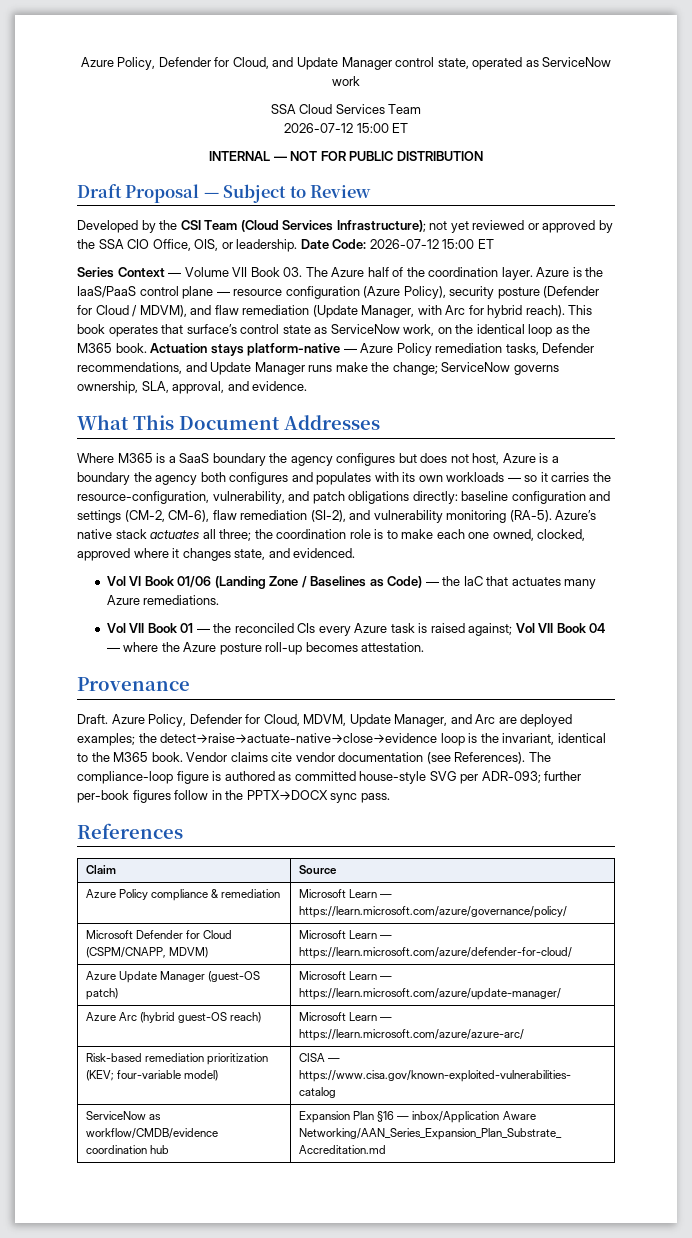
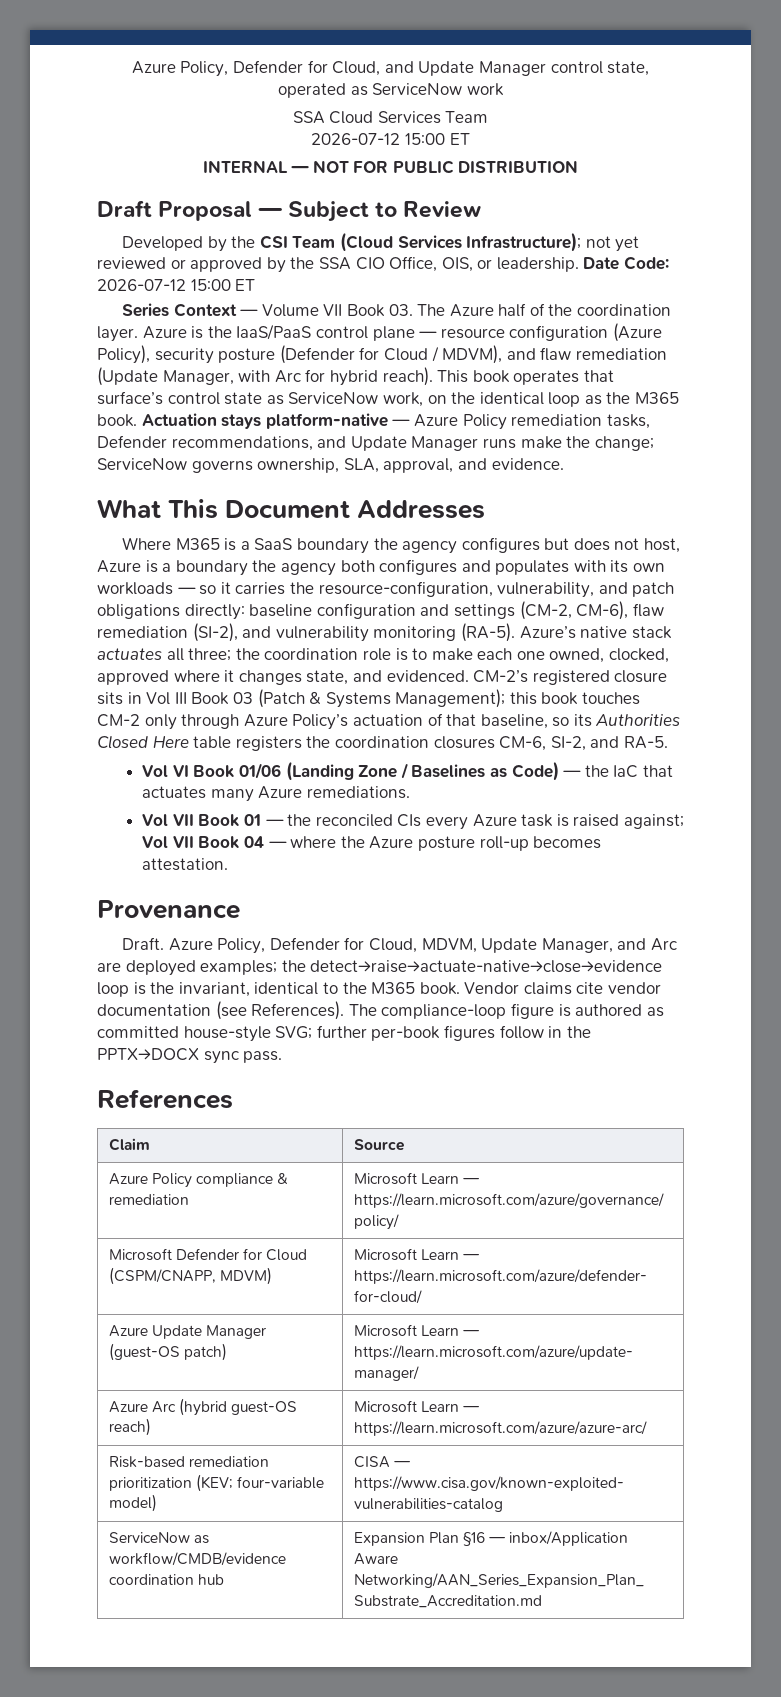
(356, 553) none -> [473,670,668,685] [97,689,641,708] [97,713,681,730] [97,735,668,751] CM-2’s registered closure sits in Vol III Book 03 (Patch & Systems Management); this book touches CM-2 only through Azure Policy’s actuation of that baseline, so its Authorities Closed Here table registers the coordination closures CM-6, SI-2, and RA-5.
[429,771,541,784] SVG per ADR-093; -> [275,1026,313,1039] SVG;

